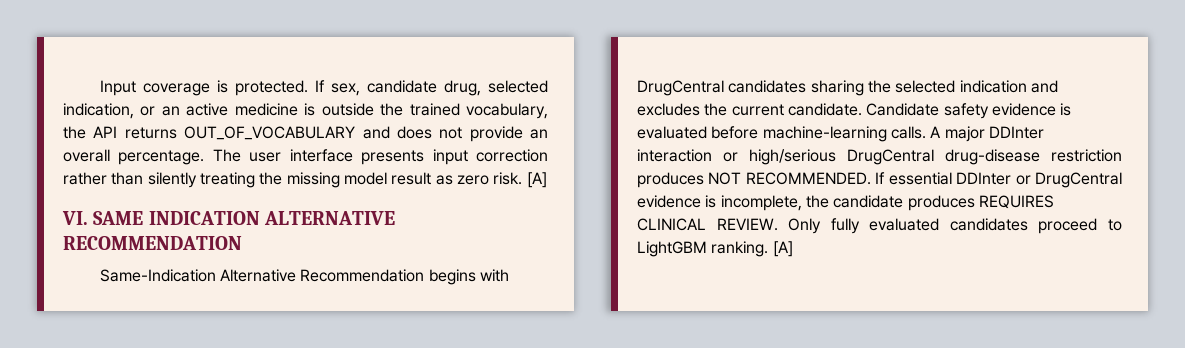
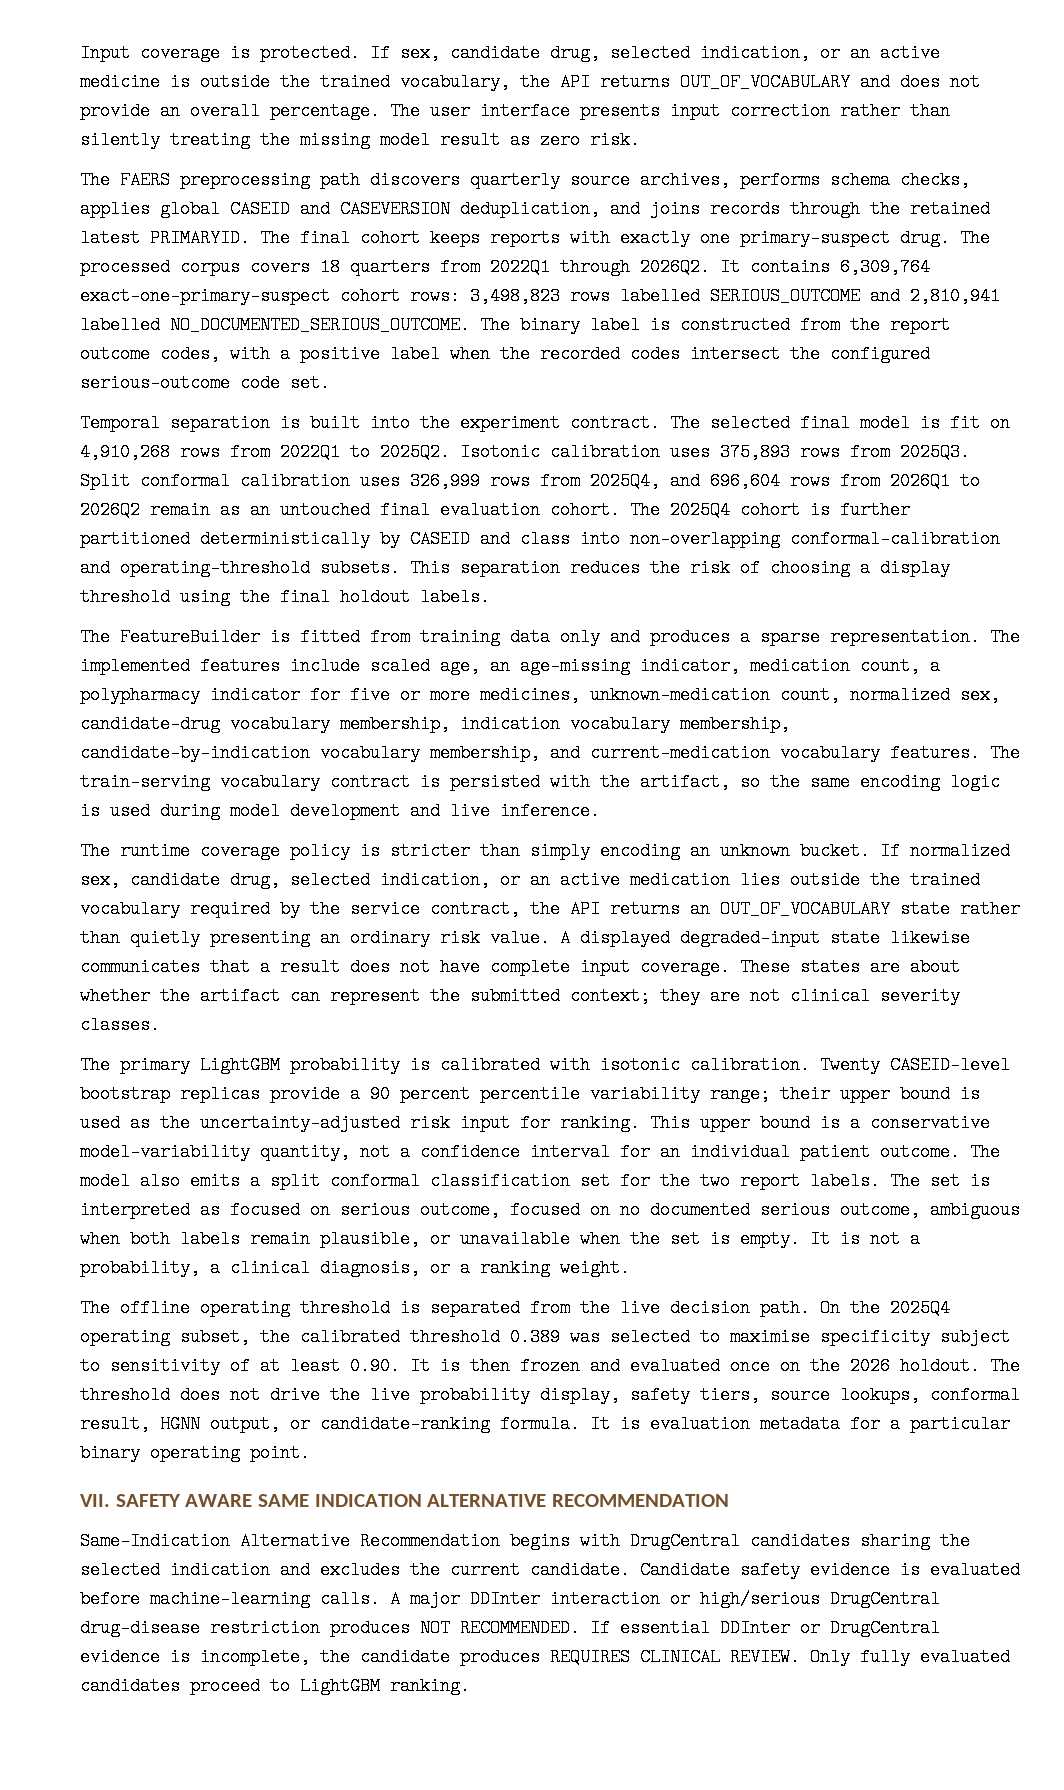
[526,172,547,188] [62,211,88,225] [A] // VI. -> [80,171,970,189] [80,200,990,218] [80,229,990,247] [80,258,930,276] [80,287,1000,305] [80,316,950,334] [80,345,930,363] [80,374,330,392] [80,414,1010,432] [80,443,970,461] [80,472,980,490] [80,501,910,519] [80,530,1000,548] [80,559,950,577] [80,588,490,606] [80,628,1020,646] [80,657,940,675] [80,686,1000,704] [80,715,790,733] [80,744,1020,762] [80,773,1000,791] [80,802,600,820] [80,842,1010,860] [80,871,980,889] [80,900,1020,918] [80,929,970,947] [80,958,960,976] [80,987,960,1005] [80,1016,160,1034] [80,1056,1010,1074] [80,1085,980,1103] [80,1114,990,1132] [80,1143,1000,1161] [80,1172,990,1190] [80,1201,1020,1219] [80,1230,920,1248] [80,1259,630,1277] [80,1299,950,1317] [80,1328,1010,1346] [80,1357,1020,1375] [80,1386,1020,1404] [80,1415,1010,1433] [80,1444,310,1462] [80,1494,253,1507] // The FAERS preprocessing path discovers quarterly source archives, performs schema checks, applies global CASEID and CASEVERSION deduplication, and joins records through the retained latest PRIMARYID. The final cohort keeps reports with exactly one primary-suspect drug. The processed corpus covers 18 quarters from 2022Q1 through 2026Q2. It contains 6,309,764 exact-one-primary-suspect cohort rows: 3,498,823 rows labelled SERIOUS_OUTCOME and 2,810,941 labelled NO_DOCUMENTED_SERIOUS_OUTCOME. The binary label is constructed from the report outcome codes, with a positive label when the recorded codes intersect the configured serious-outcome code set. // Temporal separation is built into the experiment contract. The selected final model is fit on 4,910,268 rows from 2022Q1 to 2025Q2. Isotonic calibration uses 375,893 rows from 2025Q3. Split conformal calibration uses 326,999 rows from 2025Q4, and 696,604 rows from 2026Q1 to 2026Q2 remain as an untouched final evaluation cohort. The 2025Q4 cohort is further partitioned deterministically by CASEID and class into non-overlapping conformal-calibration and operating-threshold subsets. This separation reduces the risk of choosing a display threshold using the final holdout labels. // The FeatureBuilder is fitted from training data only and produces a sparse representation. The implemented features include scaled age, an age-missing indicator, medication count, a polypharmacy indicator for five or more medicines, unknown-medication count, normalized sex, candidate-drug vocabulary membership, indication vocabulary membership, candidate-by-indication vocabulary membership, and current-medication vocabulary features. The train-serving vocabulary contract is persisted with the artifact, so the same encoding logic is used during model development and live inference. // The runtime coverage policy is stricter than simply encoding an unknown bucket. If normalized sex, candidate drug, selected indication, or an active medication lies outside the trained vocabulary required by the service contract, the API returns an OUT_OF_VOCABULARY state rather than quietly presenting an ordinary risk value. A displayed degraded-input state likewise communicates that a result does not have complete input coverage. These states are about whether the artifact can represent the submitted context; they are not clinical severity classes. // The primary LightGBM probability is calibrated with isotonic calibration. Twenty CASEID-level bootstrap replicas provide a 90 percent percentile variability range; their upper bound is used as the uncertainty-adjusted risk input for ranking. This upper bound is a conservative model-variability quantity, not a confidence interval for an individual patient outcome. The model also emits a split conformal classification set for the two report labels. The set is interpreted as focused on serious outcome, focused on no documented serious outcome, ambiguous when both labels remain plausible, or unavailable when the set is empty. It is not a probability, a clinical diagnosis, or a ranking weight. // The offline operating threshold is separated from the live decision path. On the 2025Q4 operating subset, the calibrated threshold 0.389 was selected to maximise specificity subject to sensitivity of at least 0.90. It is then frozen and evaluated once on the 2026 holdout. The threshold does not drive the live probability display, safety tiers, source lookups, conformal result, HGNN output, or candidate-ranking formula. It is evaluation metadata for a particular binary operating point. // VII. SAFETY AWARE
[772,241,793,257] [A] -> (470, 1686) none

